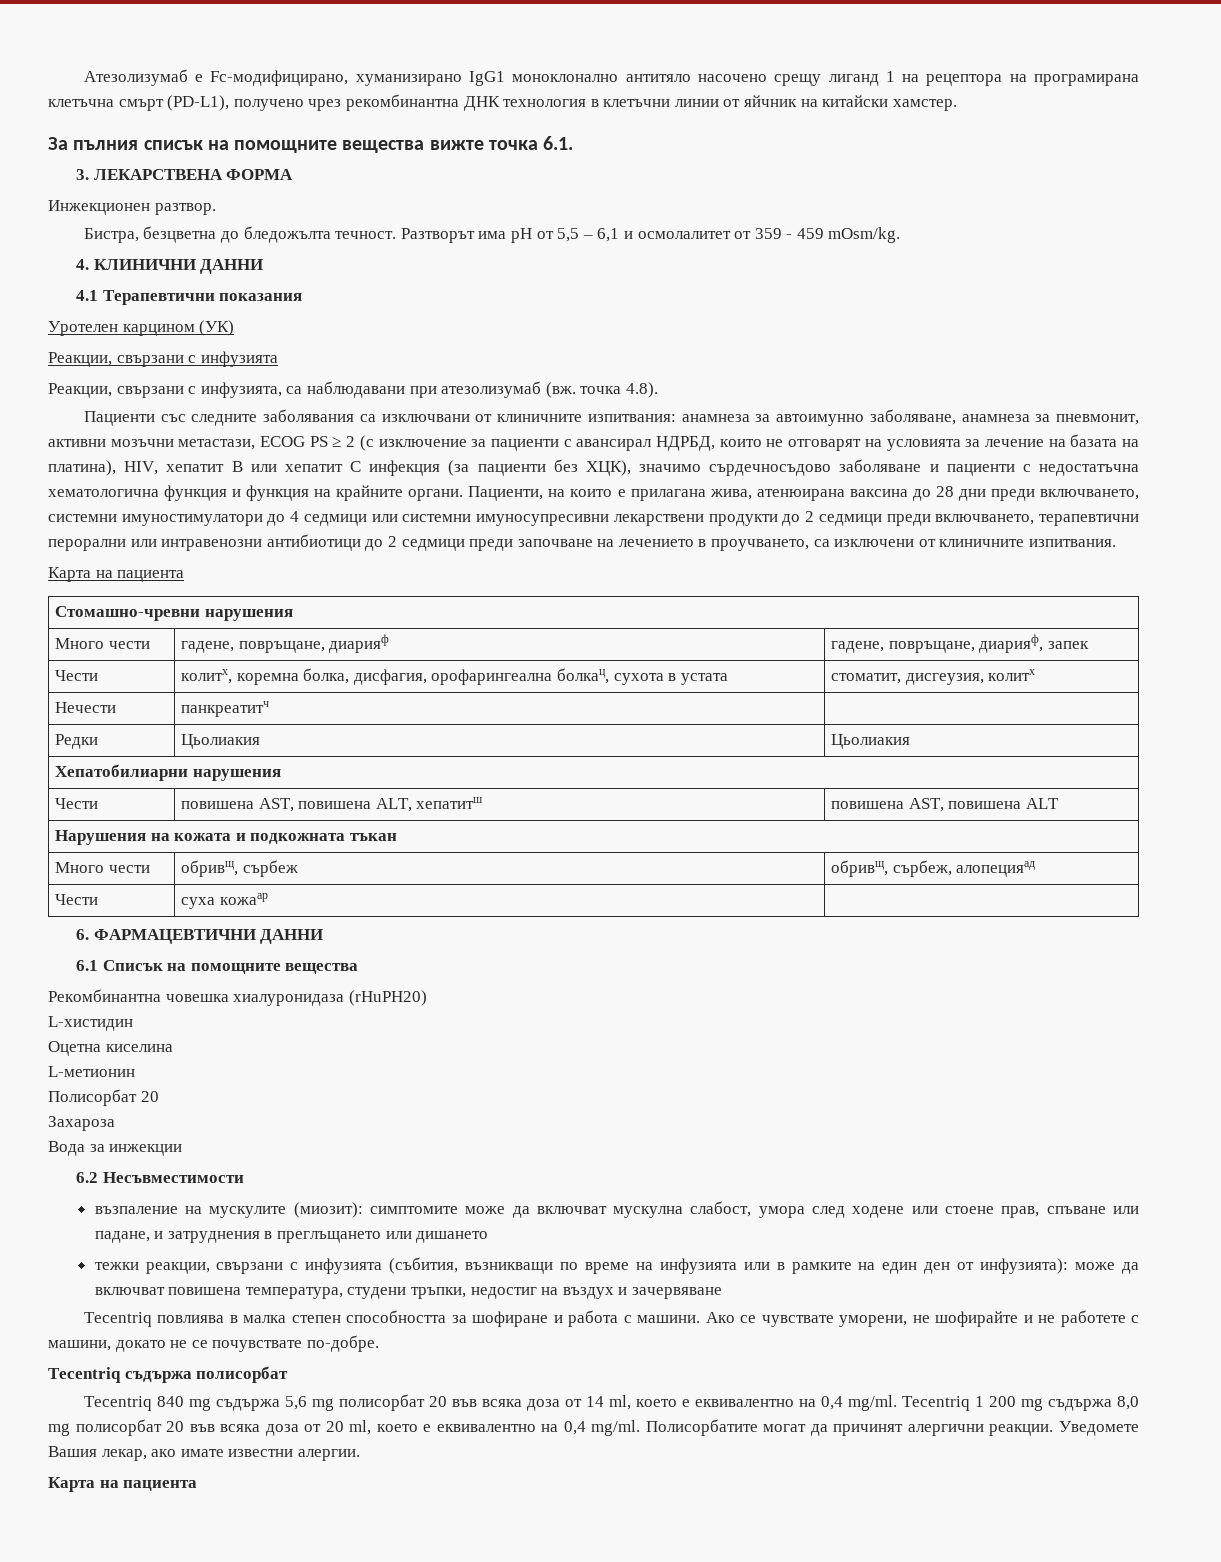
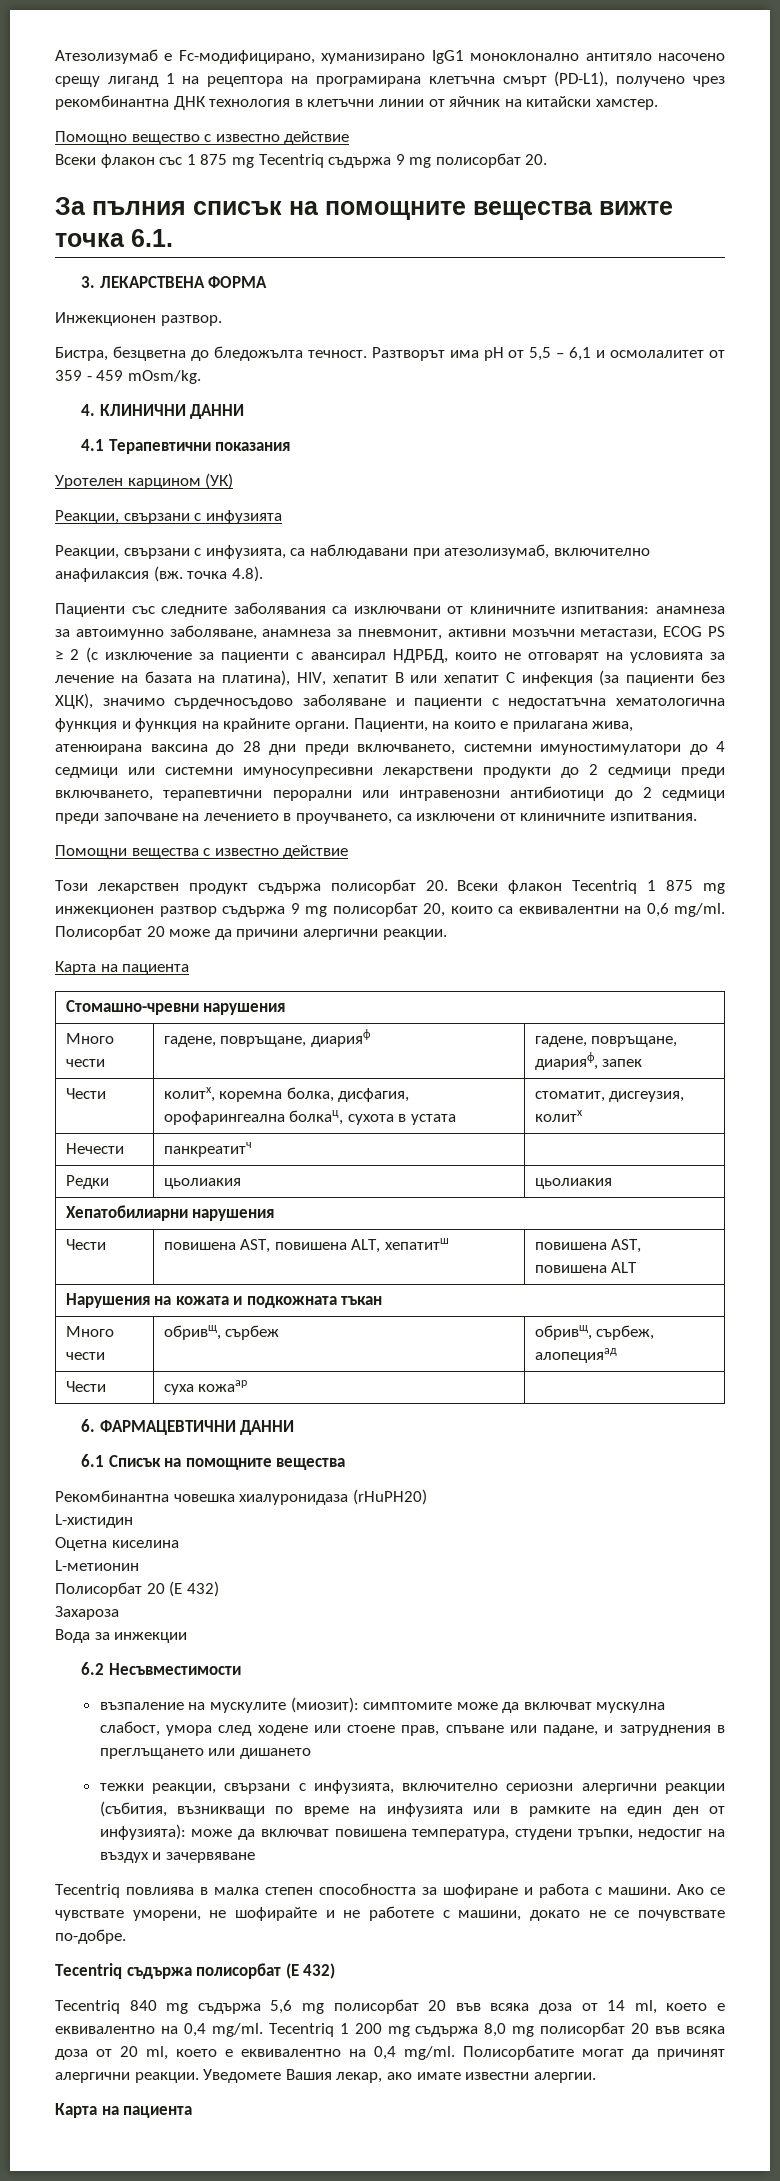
(957, 105) none -> [55,131,350,145] [55,153,548,168] // Помощно вещество с известно действие // Всеки флакон със 1 875 mg Tecentriq съдържа 9 mg полисорбат 20.
[441,381,542,398] атезолизумаб -> [444,544,650,559] [55,568,149,582] атезолизумаб, включително анафилаксия
(1117, 543) none -> [55,845,349,859] [55,879,725,894] [55,902,725,917] [55,925,447,940] // Помощни вещества с известно действие // Този лекарствен продукт съдържа полисорбат 20. Всеки флакон Tecentriq 1 875 mg инжекционен разтвор съдържа 9 mg полисорбат 20, които са еквивалентни на 0,6 mg/ml. Полисорбат 20 може да причини алергични реакции.
[181,734,261,749] [831,734,911,749] Цьолиакия | Цьолиакия -> [163,1178,241,1189] [534,1178,612,1189] цьолиакия | цьолиакия
(159, 1096) none -> [169,1581,219,1597] (E 432)
[305,1258,383,1274] инфузията -> [313,1780,725,1794] инфузията, включително сериозни алергични реакции
(289, 1374) none -> [285,1963,336,1979] (E 432)

